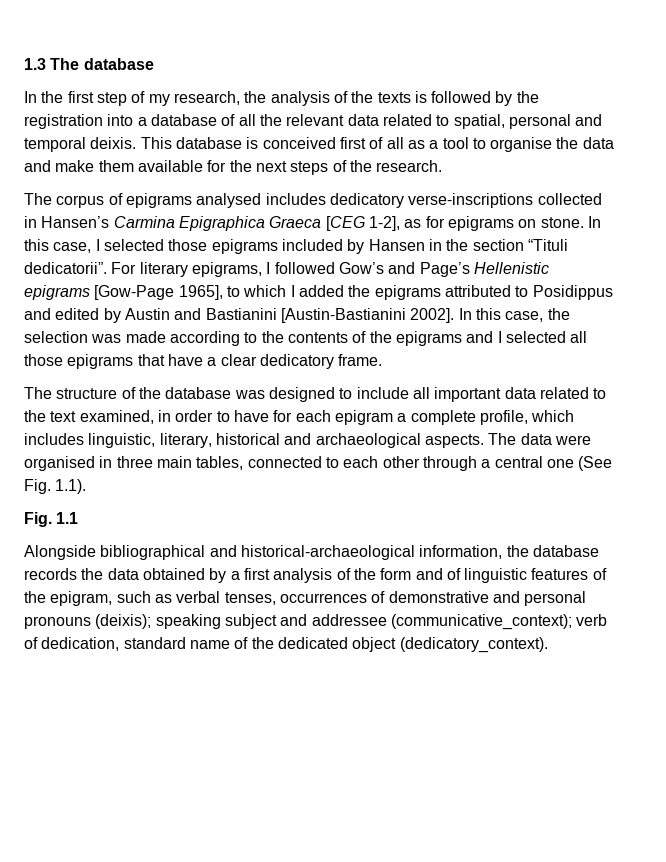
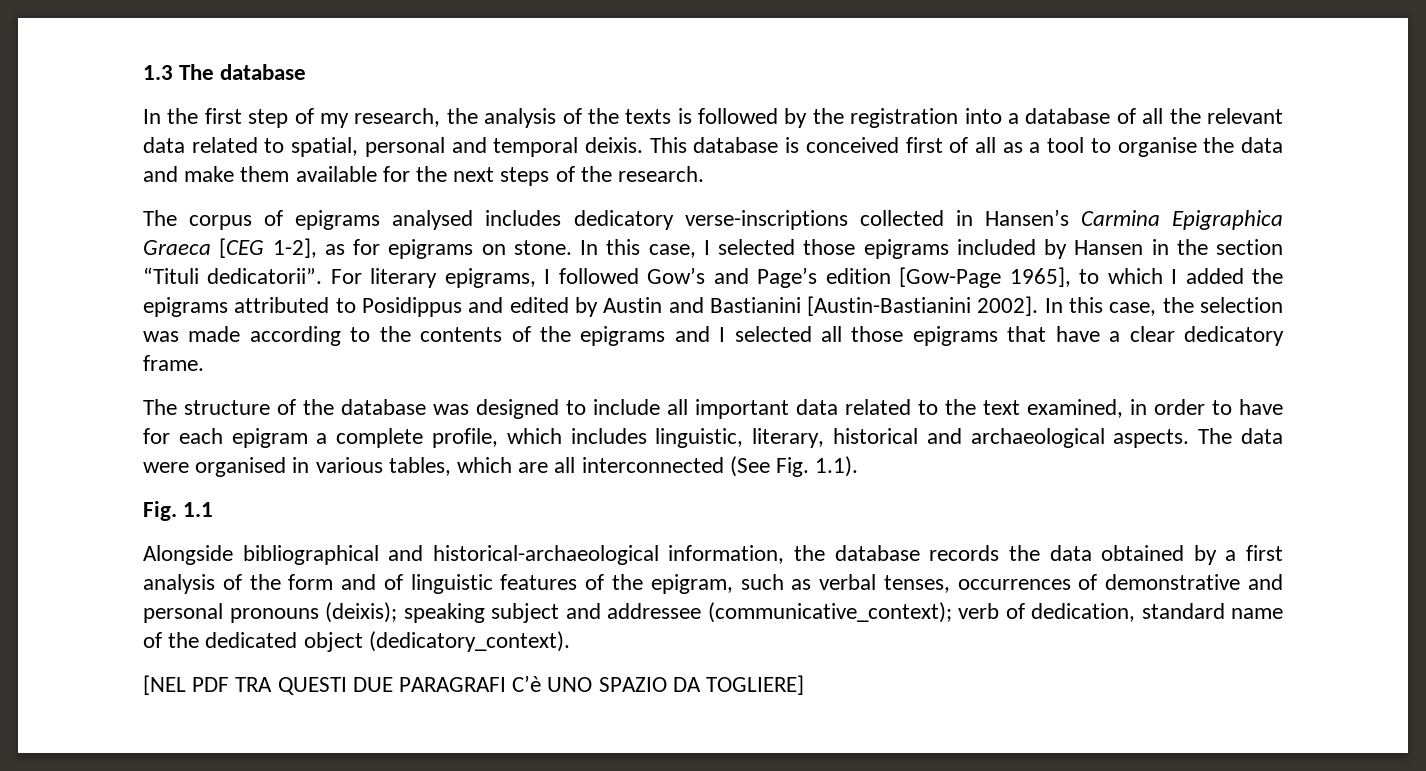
[473,262,549,274] [24,285,90,300] Hellenistic epigrams -> [825,268,891,284] edition
[116,456,574,471] three main tables, connected to each other through a central one -> [315,457,724,476] various tables, which are all interconnected
(548, 645) none -> [143,675,805,695] // [NEL PDF TRA QUESTI DUE PARAGRAFI C’è UNO SPAZIO DA TOGLIERE]

